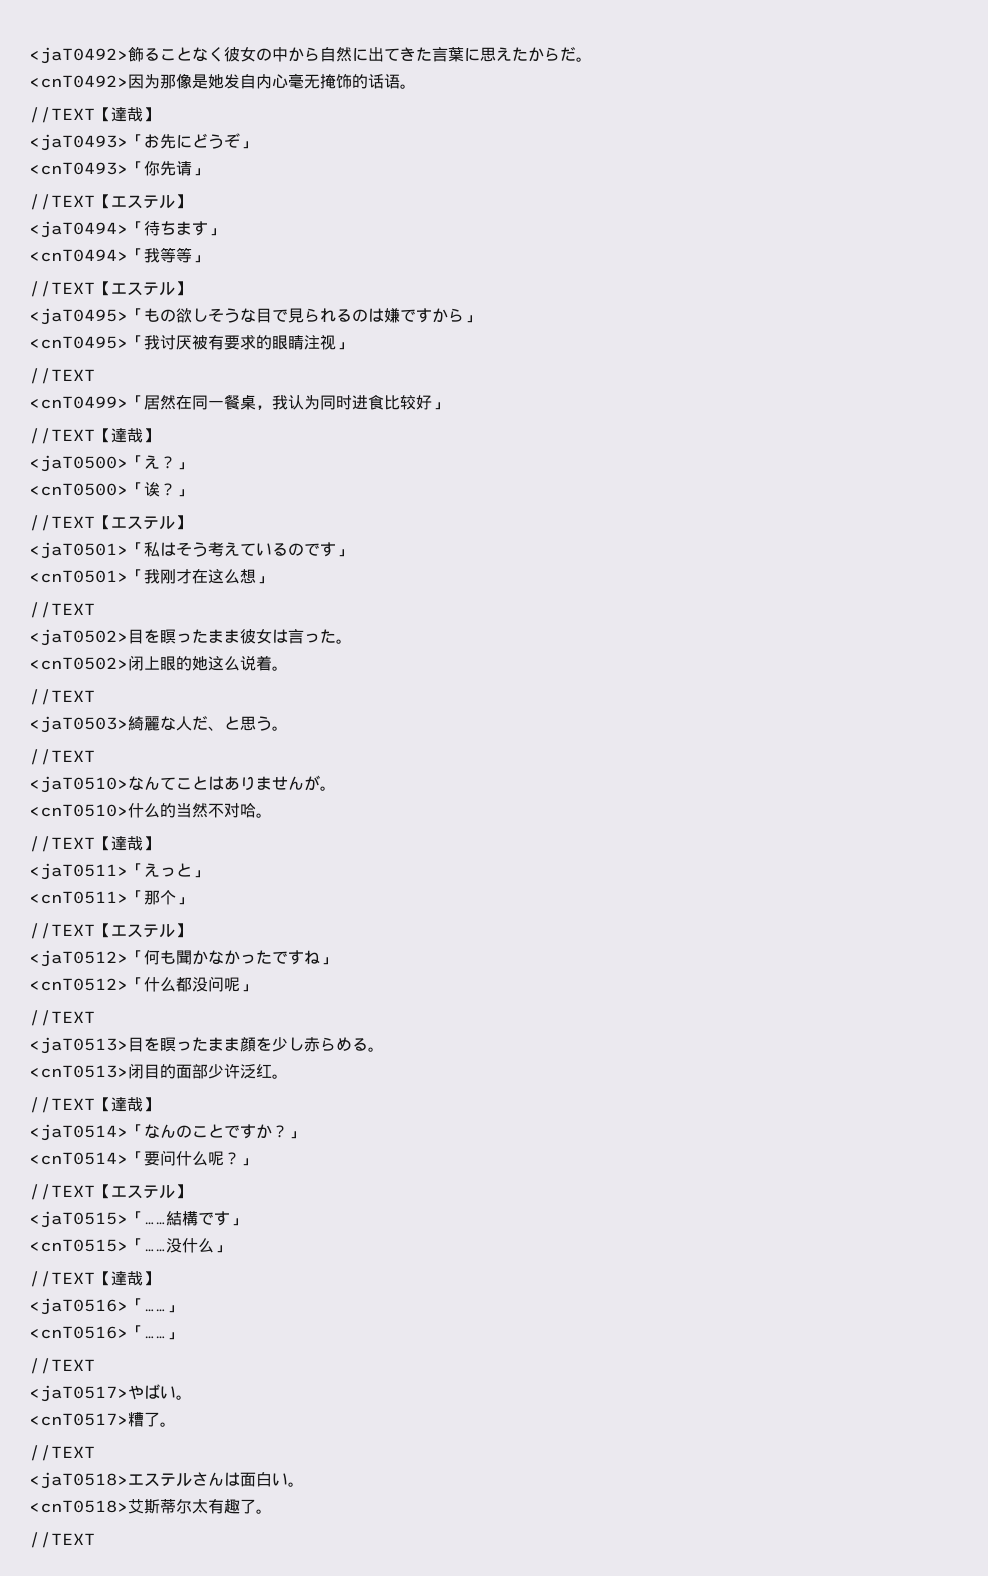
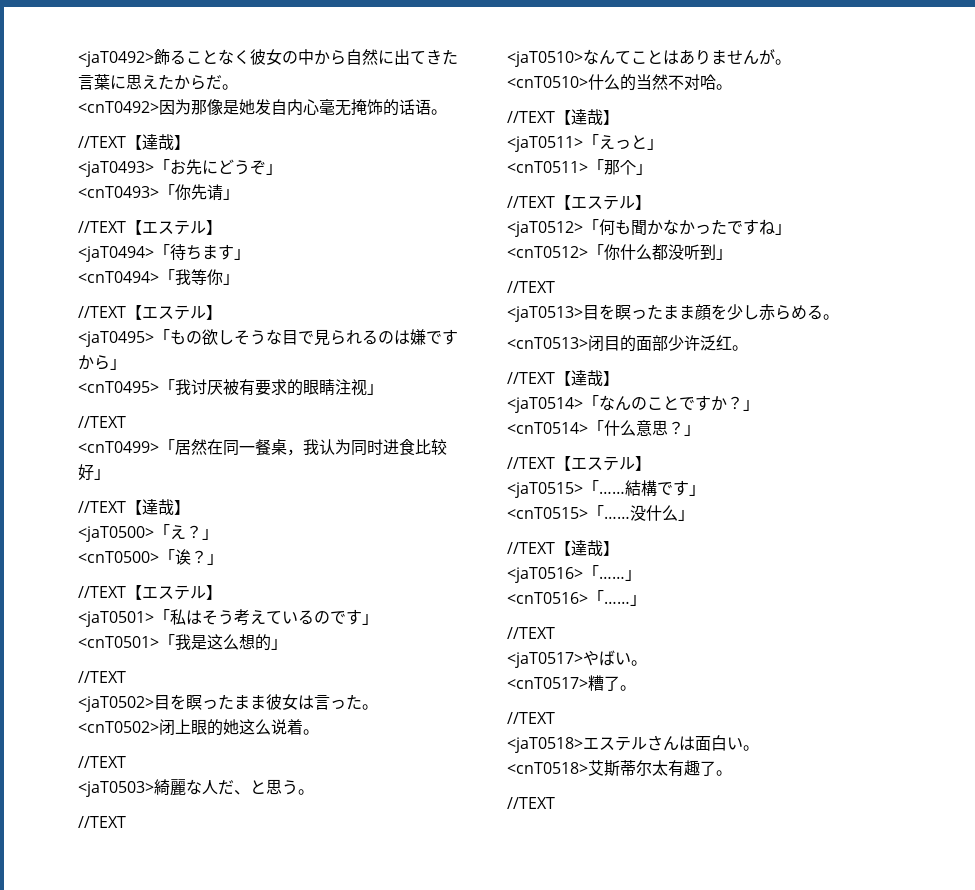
[176,247,192,263] 等 -> [207,269,223,285] 你
[160,569,256,584] 刚才在这么想 -> [191,634,271,651] 是这么想的
(144, 983) none -> [604,244,620,260] 你
[208,976,240,992] 问呢 -> [684,244,716,260] 听到
[144,1150,224,1166] 要问什么呢 -> [604,420,668,436] 什么意思

